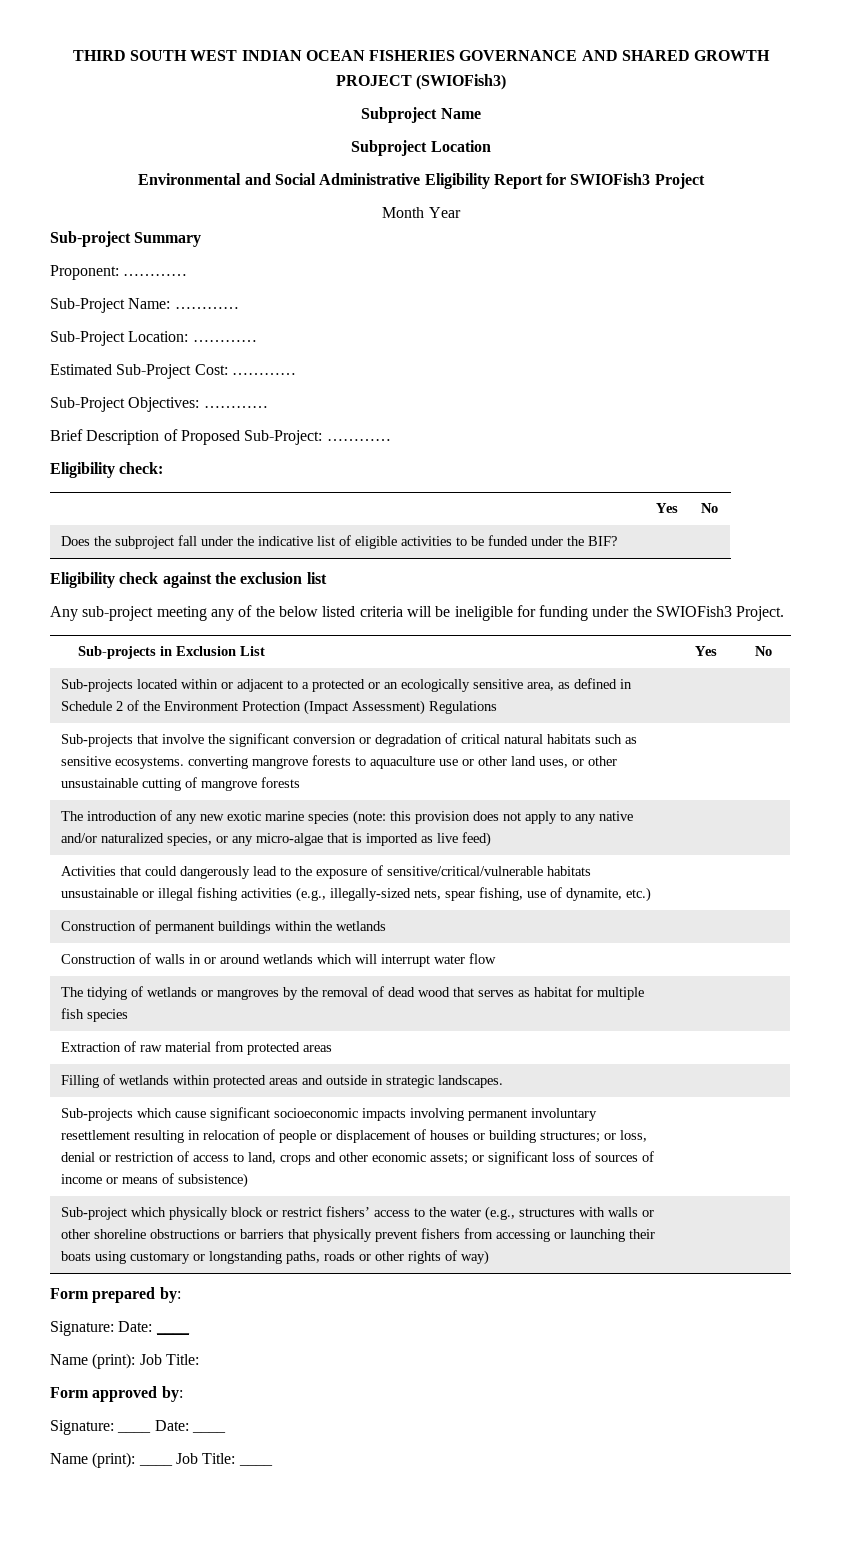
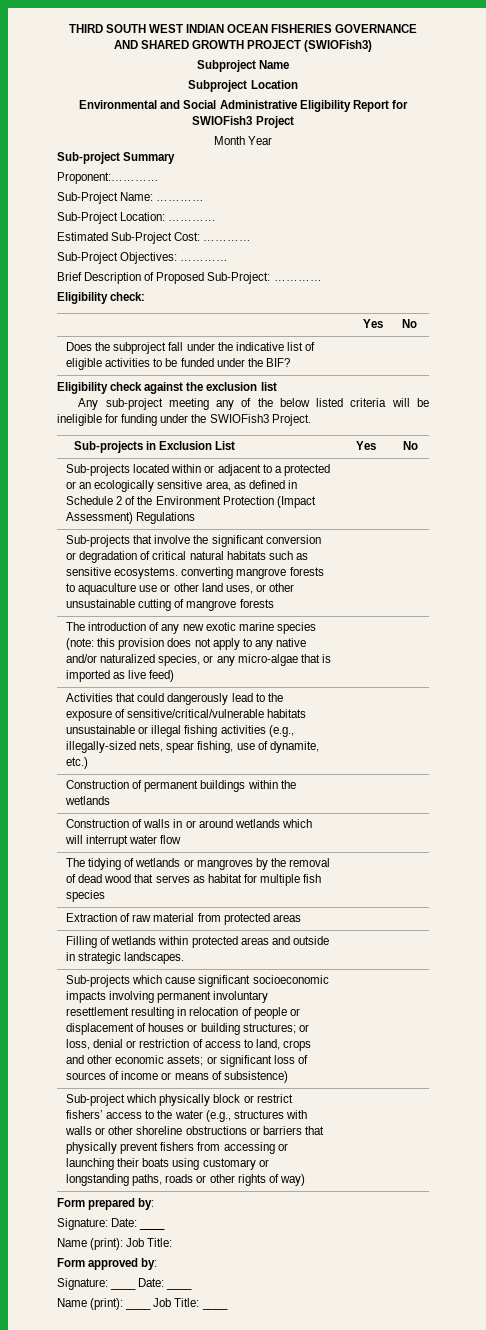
[50,265,188,280] Proponent: ………… -> [57,172,159,184] Proponent:…………

